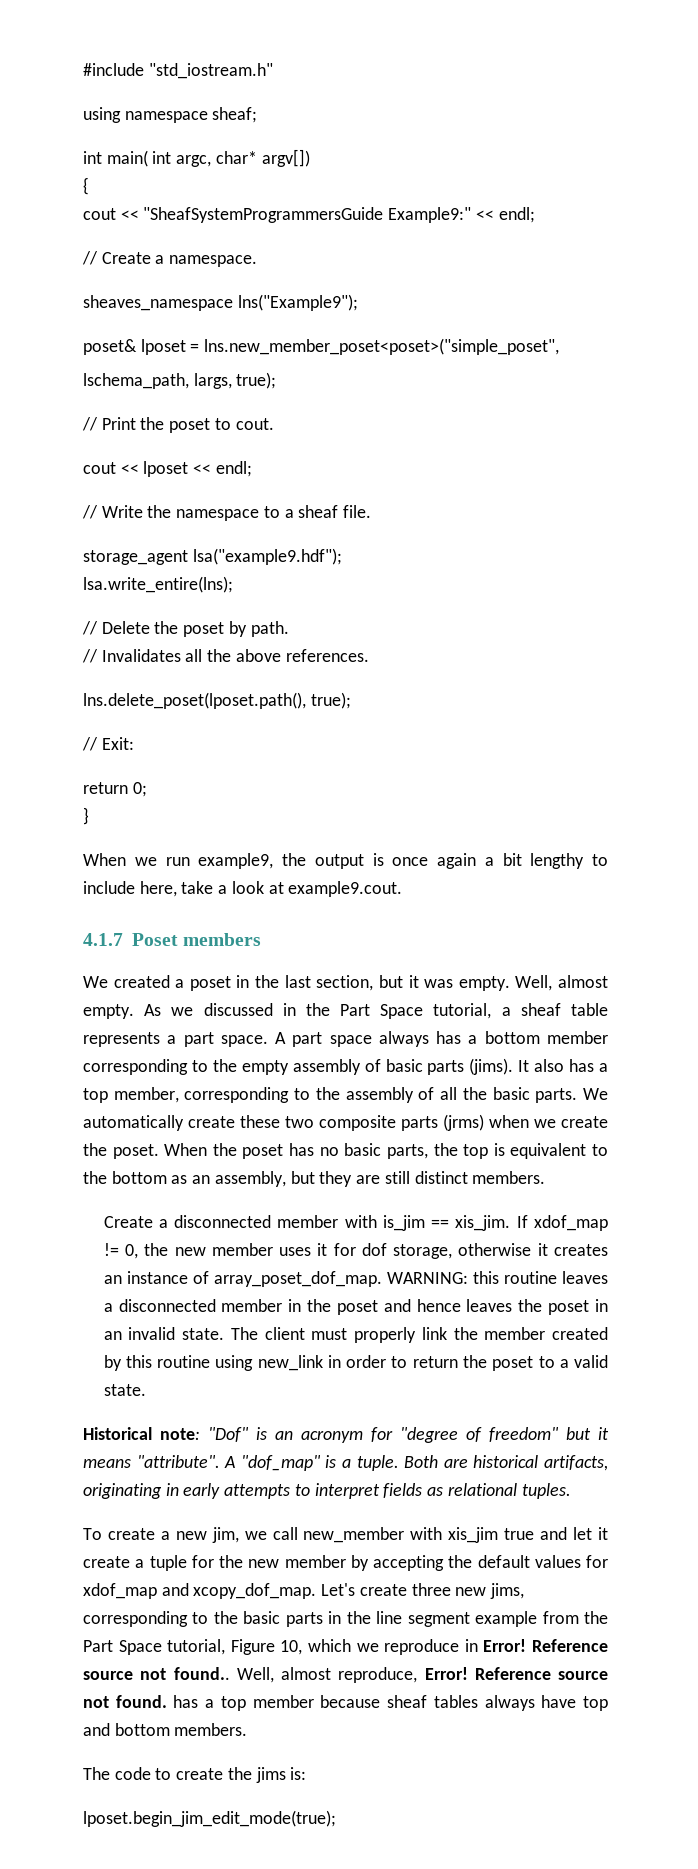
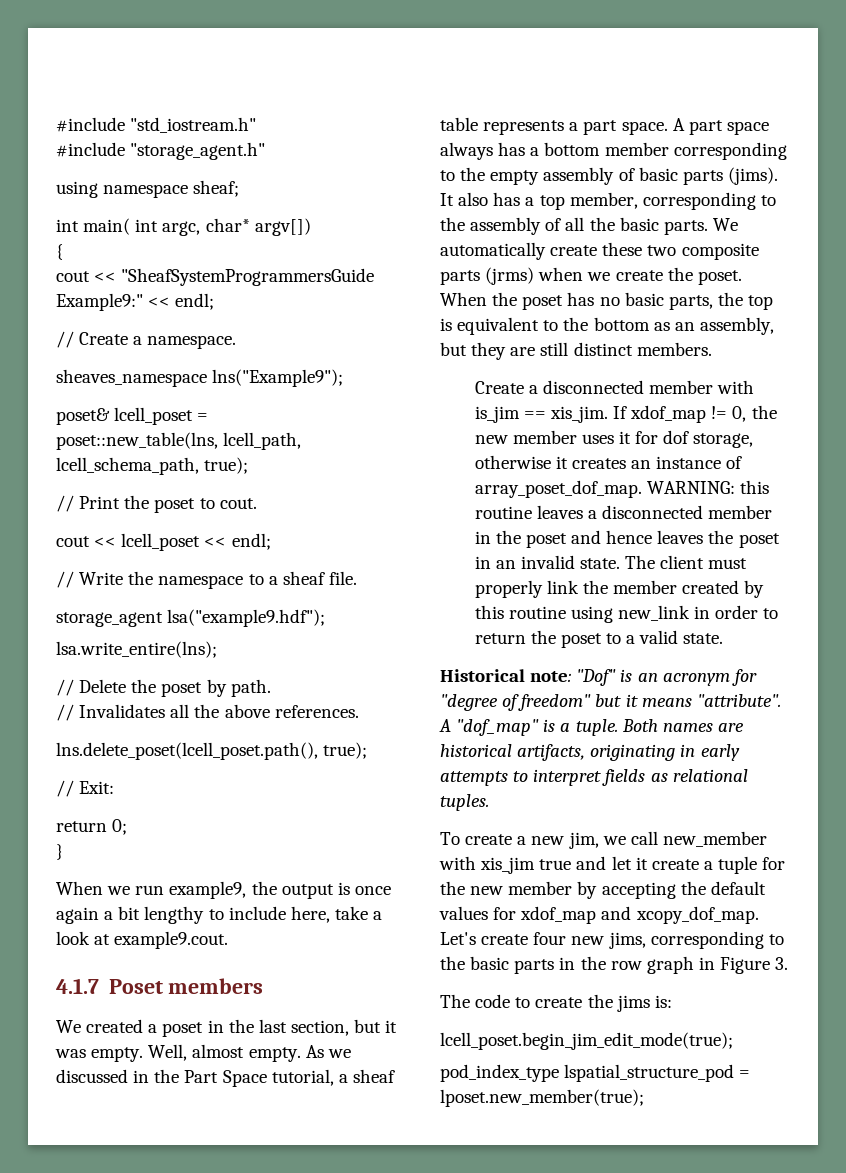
(273, 71) none -> [56,142,266,160] // #include "storage_agent.h"
[140,338,560,355] [83,373,232,389] lposet = lns.new_member_poset<poset>("simple_poset", // lschema_path, largs, -> [114,407,209,425] [56,432,302,450] [56,457,199,475] lcell_poset = // poset::new_table(lns, lcell_path, lcell_schema_path,
[143,461,189,477] lposet -> [121,533,201,551] lcell_poset
[83,692,306,709] lns.delete_poset(lposet.path(), -> [56,742,318,760] lns.delete_poset(lcell_poset.path(),
(439, 1461) none -> [662,723,713,732] names
[411,1583,451,1596] three -> [533,932,567,945] four
[376,1611,608,1627] [83,1639,609,1655] [83,1667,608,1683] [83,1695,608,1711] [83,1723,248,1736] line segment example from the Part Space tutorial, Figure 10, which we reproduce in Error! Reference source not found.. Well, almost reproduce, Error! Reference source not found. has a top member because sheaf tables always have top and bottom members. -> [610,956,789,974] row graph in Figure 3.
[83,1810,336,1827] lposet.begin_jim_edit_mode(true); -> [440,1032,733,1050] [440,1064,751,1082] [440,1089,644,1107] lcell_poset.begin_jim_edit_mode(true); // pod_index_type lspatial_structure_pod = lposet.new_member(true);

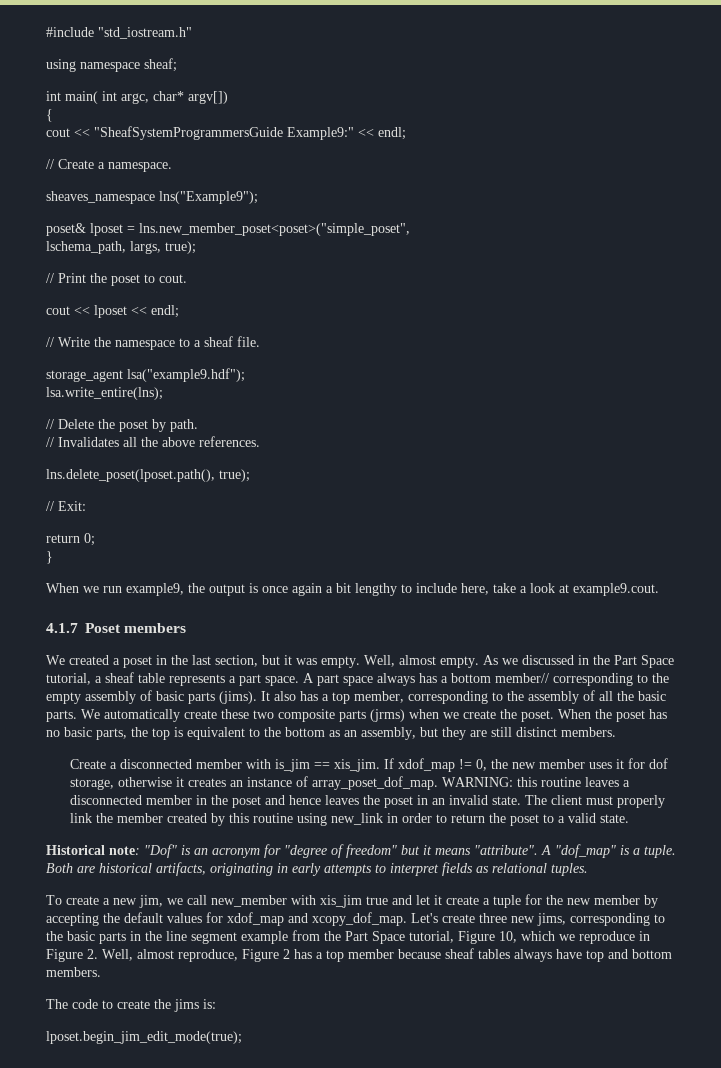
[56,142,266,160] // #include "storage_agent.h" -> (192, 33) none
[114,407,209,425] [56,432,302,450] [56,457,199,475] lcell_poset = // poset::new_table(lns, lcell_path, lcell_schema_path, -> [90,223,410,236] [46,241,161,254] lposet = lns.new_member_poset<poset>("simple_poset", // lschema_path, largs,
[121,533,201,551] lcell_poset -> [94,305,127,318] lposet
[56,742,318,760] lns.delete_poset(lcell_poset.path(), -> [46,469,215,482] lns.delete_poset(lposet.path(),
[604,142,669,156] member -> [495,673,549,683] member//
[662,723,713,732] names -> (73, 868) none
[533,932,567,945] four -> [479,913,507,923] three
[610,956,789,974] row graph in Figure 3. -> [166,930,650,944] [46,948,672,962] [46,967,101,977] line segment example from the Part Space tutorial, Figure 10, which we reproduce in Figure 2. Well, almost reproduce, Figure 2 has a top member because sheaf tables always have top and bottom members.
[440,1032,733,1050] [440,1064,751,1082] [440,1089,644,1107] lcell_poset.begin_jim_edit_mode(true); // pod_index_type lspatial_structure_pod = lposet.new_member(true); -> [46,1031,242,1044] lposet.begin_jim_edit_mode(true);

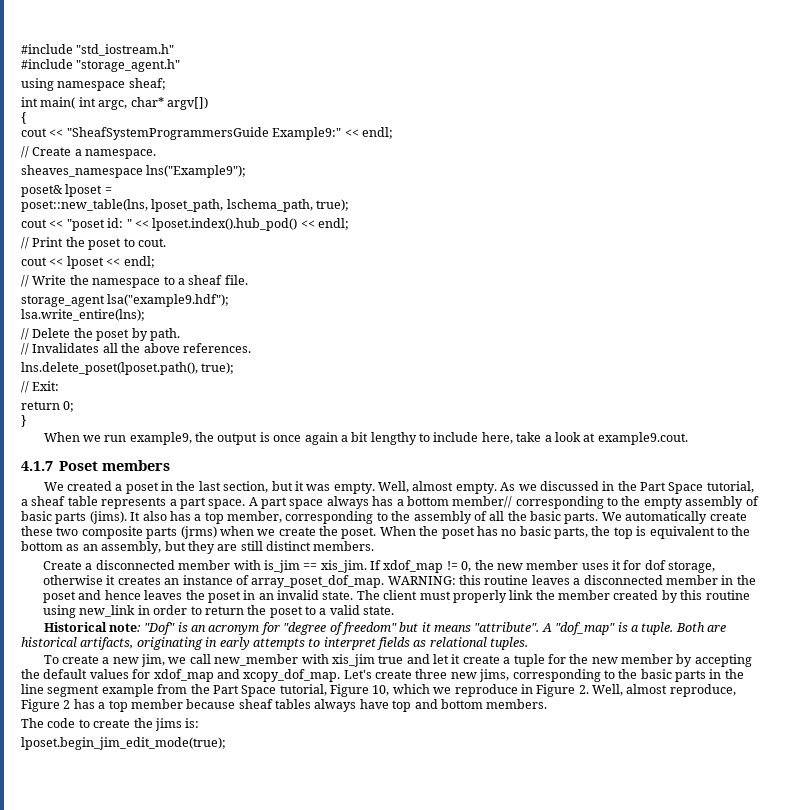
(192, 33) none -> [21,59,181,72] // #include "storage_agent.h"
[139,223,410,236] [46,241,196,254] lns.new_member_poset<poset>("simple_poset", // lschema_path, largs, true); -> [21,199,350,212] [21,218,349,231] // poset::new_table(lns, lposet_path, lschema_path, true); // cout << "poset id: " << lposet.index().hub_pod() << endl;

